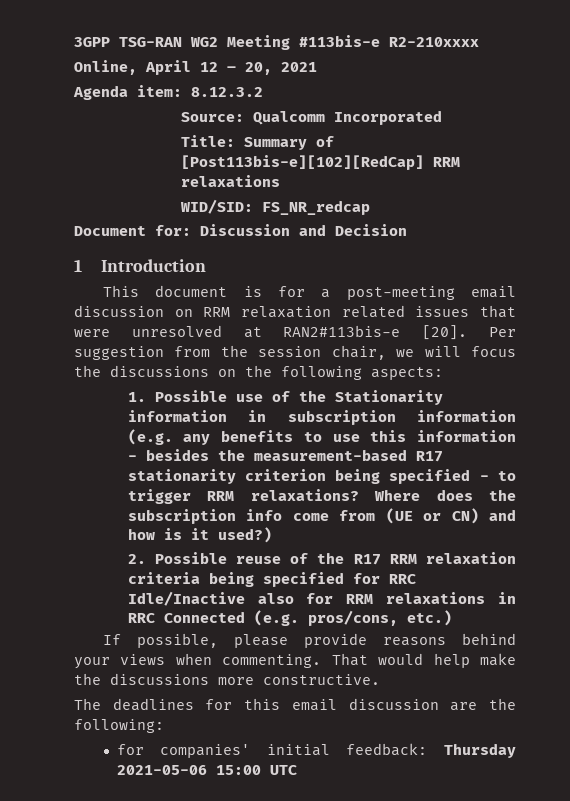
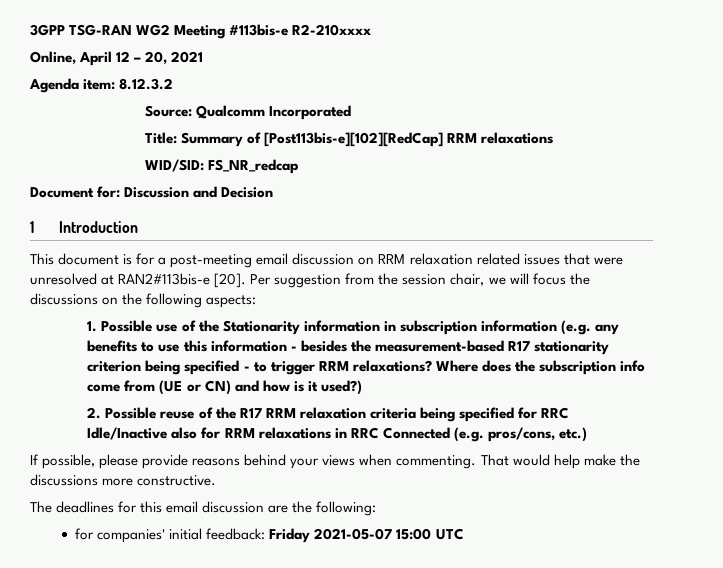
[444,743,516,758] [116,765,207,775] Thursday 2021-05-06 -> [269,528,393,543] Friday 2021-05-07

